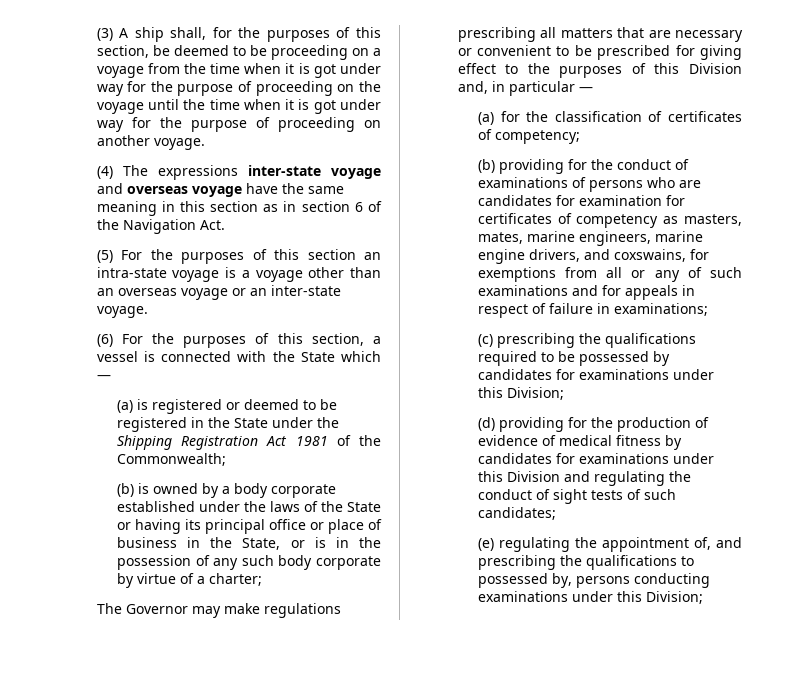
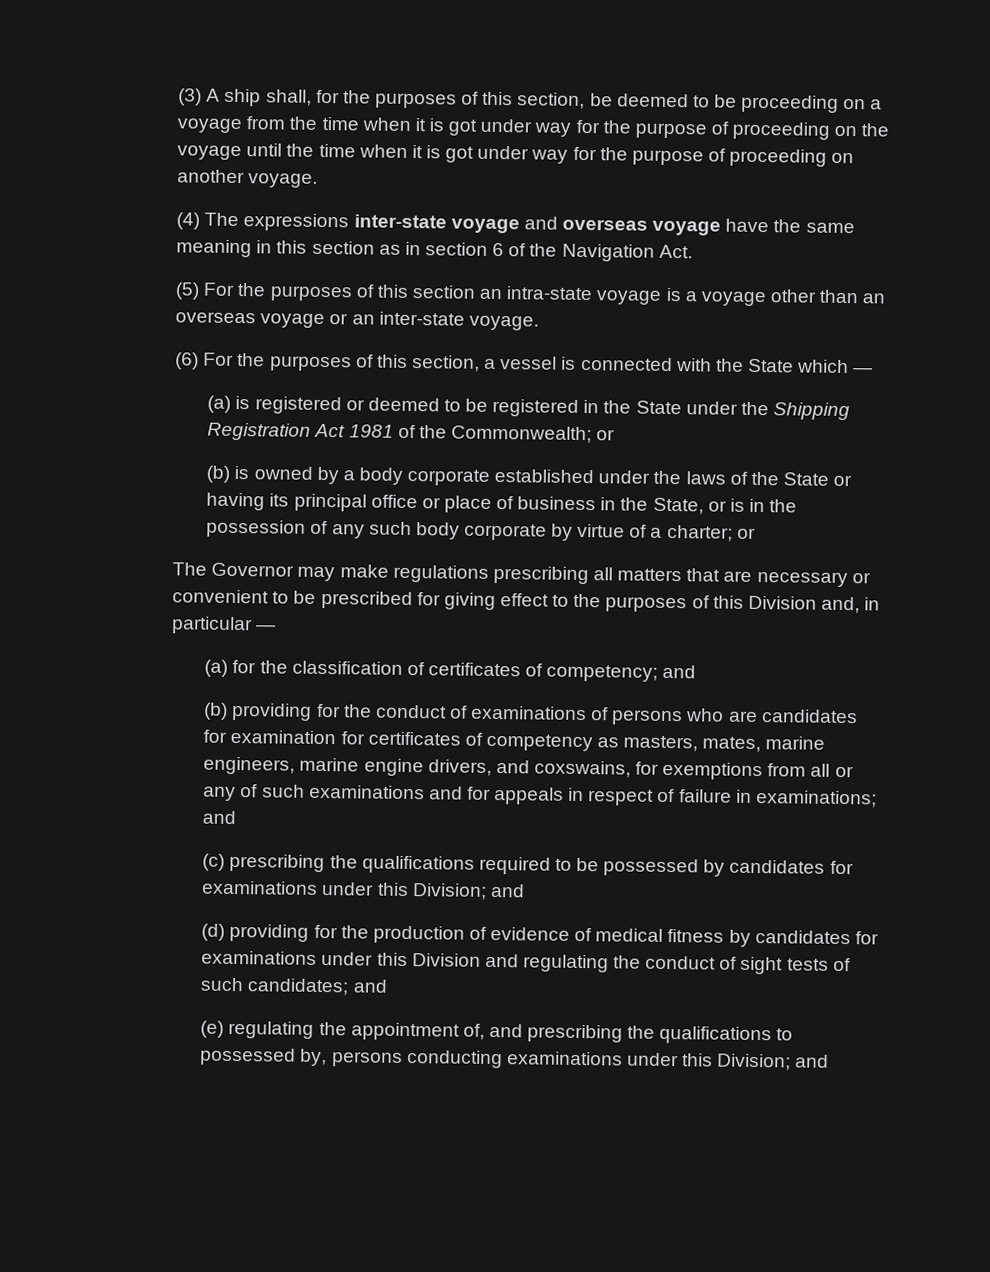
(226, 459) none -> [596,429,616,441] or
(262, 579) none -> [736,527,756,539] or
(580, 137) none -> [662,664,697,679] and
(708, 309) none -> [202,810,237,825] and
(564, 393) none -> [489,883,525,898] and
(556, 513) none -> [352,979,388,993] and
(703, 597) none -> [795,1054,830,1068] and

